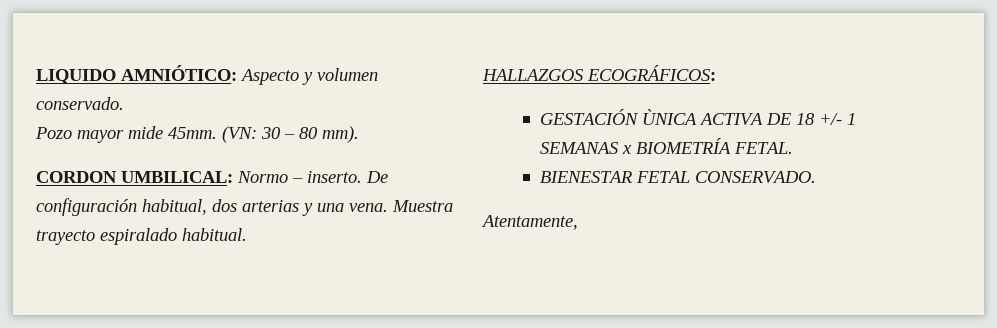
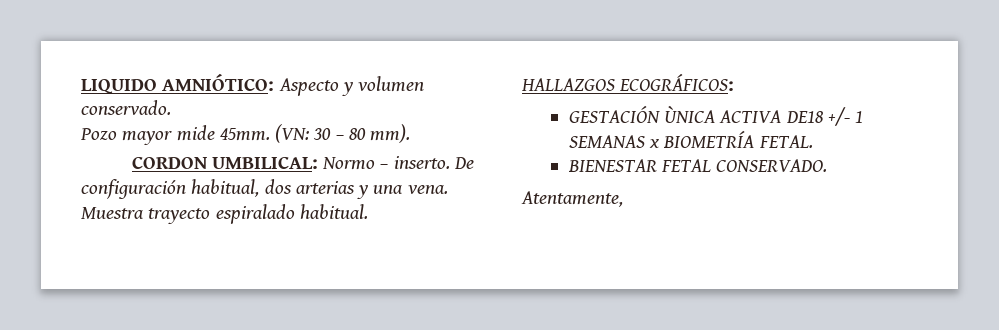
[765,113,815,125] DE 18 -> [785,111,823,123] DE18

